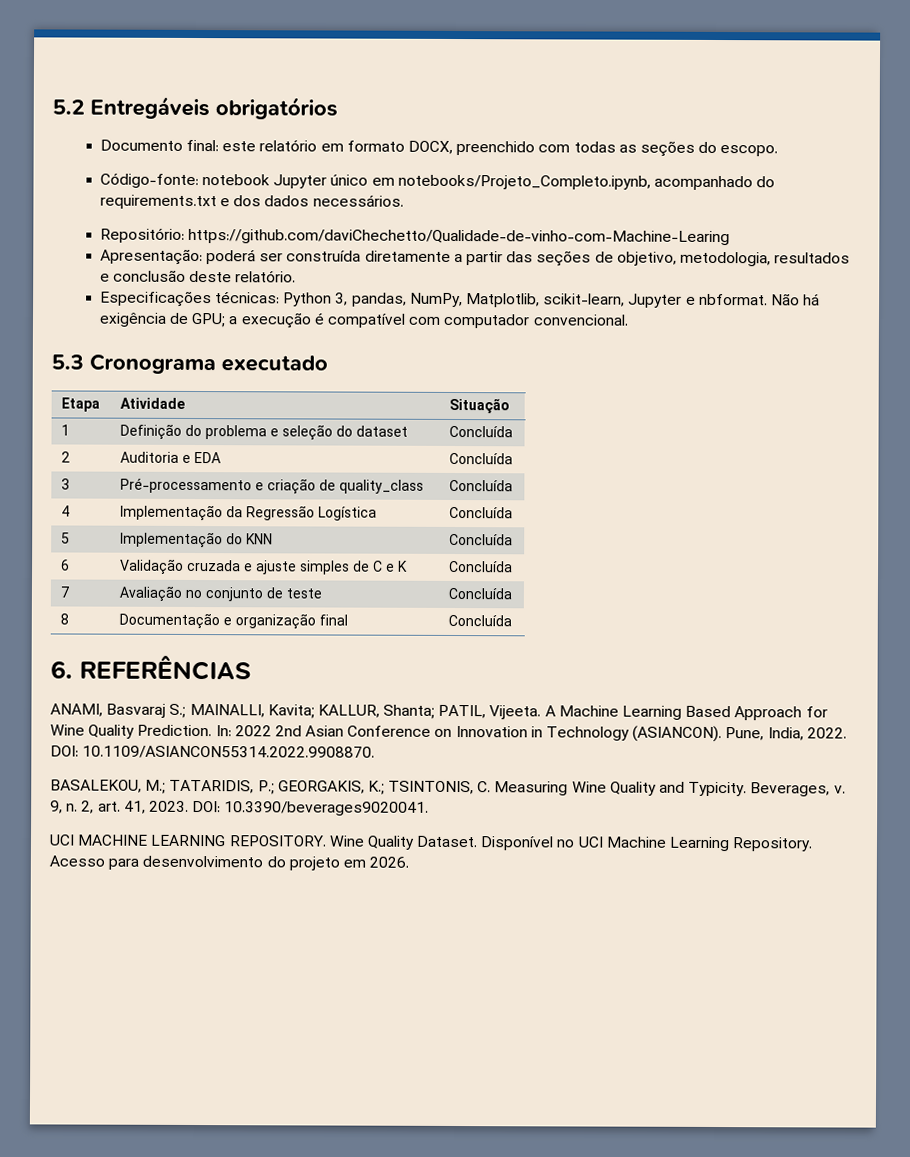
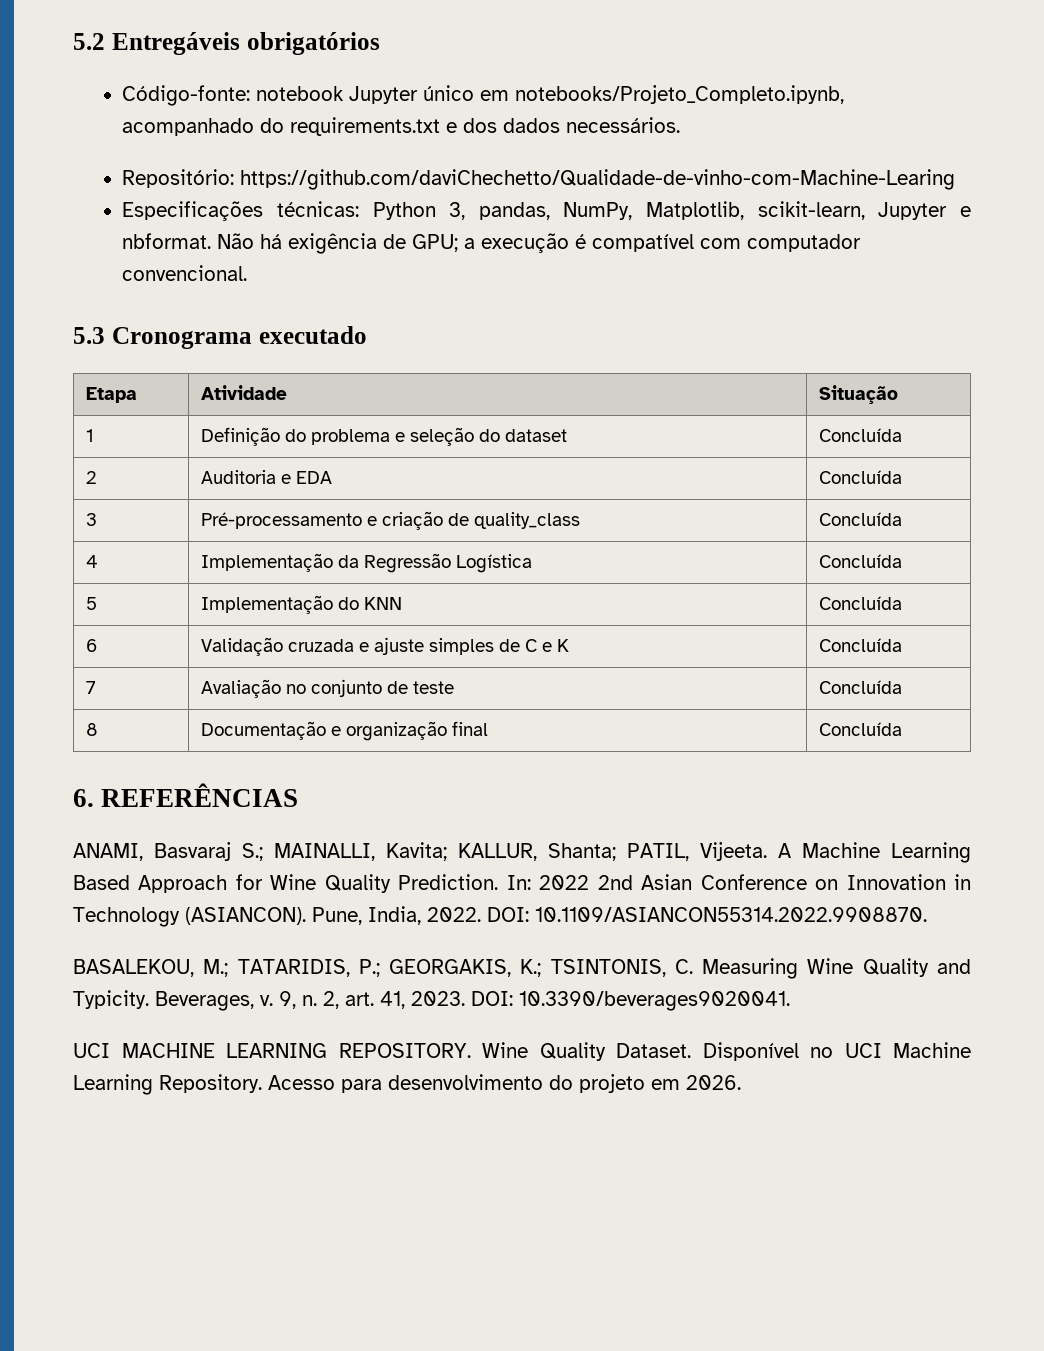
[99,139,779,157] // Documento final: este relatório em formato DOCX, preenchido com todas as seções do escopo. -> (380, 43) none
[99,248,851,267] [99,269,297,283] // Apresentação: poderá ser construída diretamente a partir das seções de objetivo, metodologia, resultados e conclusão deste relatório. -> (956, 179) none

